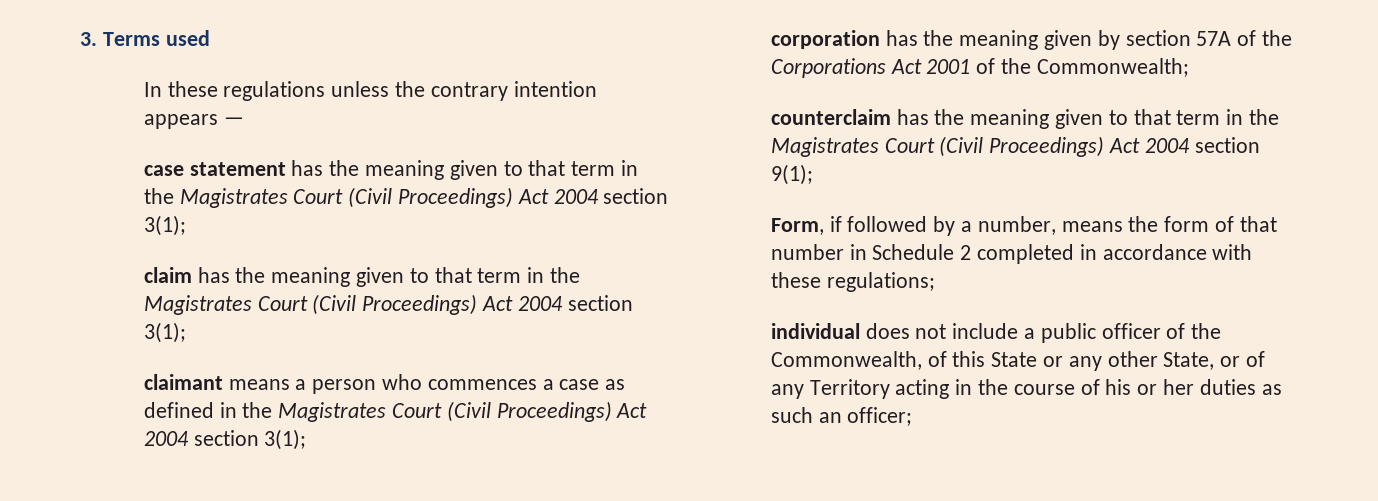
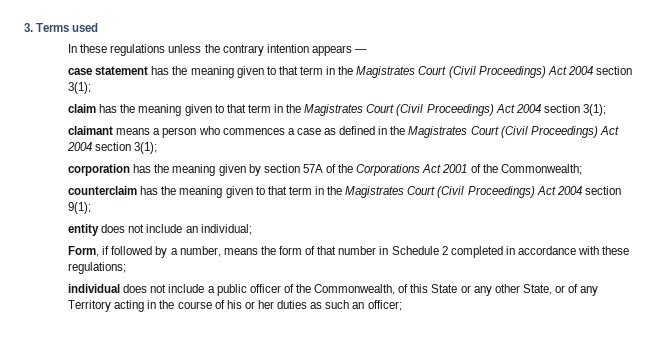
(813, 174) none -> [68,224,252,236] // entity does not include an individual;

